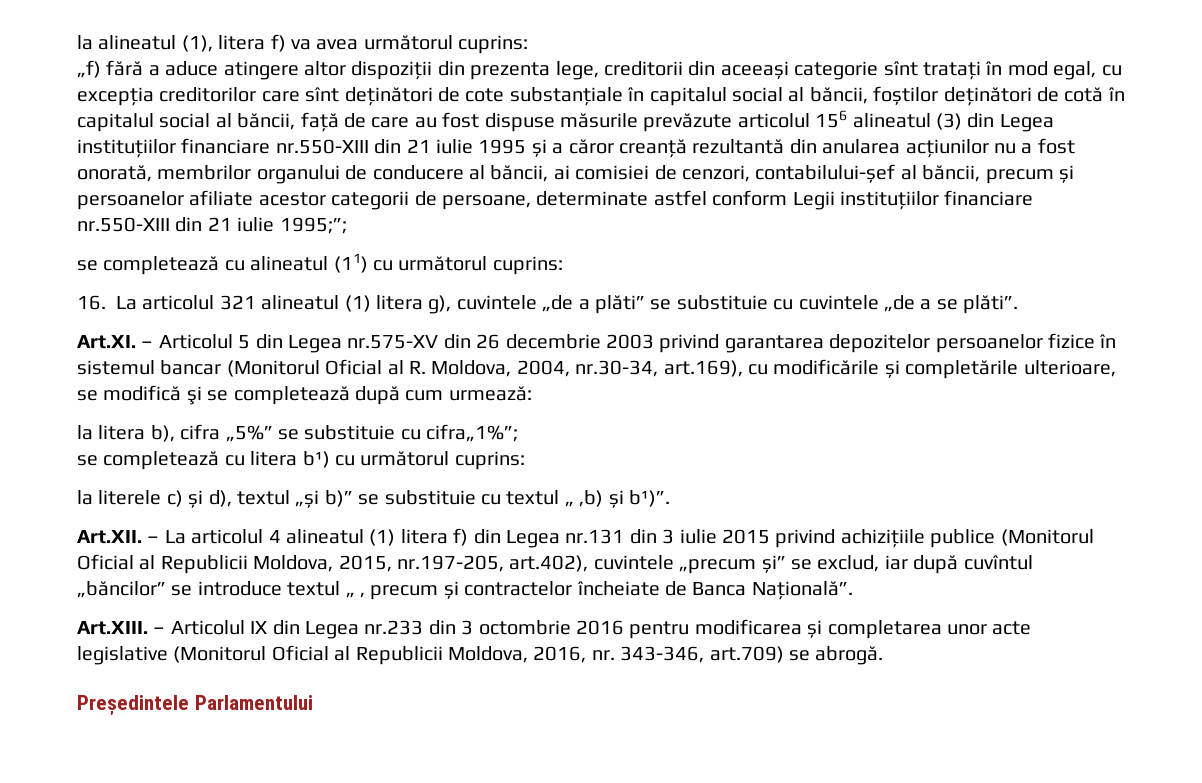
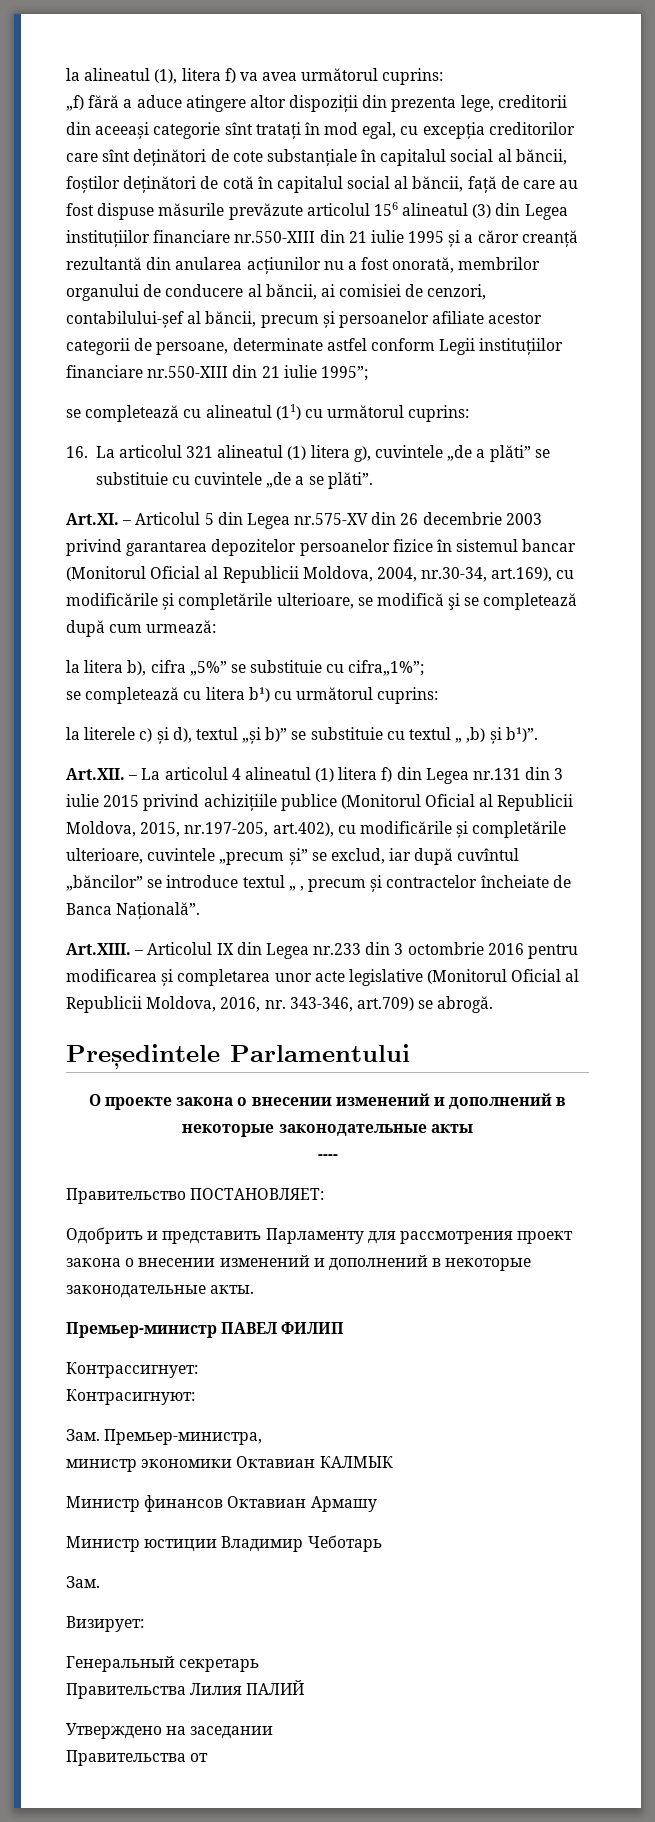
[279,217,347,234] 1995;”; -> [320,366,368,381] 1995”;
[409,361,426,374] R. -> [222,566,299,583] Republicii
(589, 563) none -> [337,821,567,838] [66,848,143,864] cu modificările și completările ulterioare,
(313, 702) none -> [88,1093,567,1110] [182,1124,473,1137] [317,1154,338,1160] [66,1188,325,1204] [66,1227,574,1244] [66,1255,532,1271] [66,1285,255,1298] [66,1322,345,1338] [66,1362,198,1378] [66,1389,195,1405] [66,1429,263,1445] [66,1456,393,1472] [66,1495,377,1512] [66,1535,382,1552] [66,1576,100,1588] [66,1616,144,1632] [66,1656,260,1672] [66,1680,305,1699] [66,1723,274,1739] [66,1750,209,1766] // О проекте закона о внесении изменений и дополнений в некоторые законодательные акты // ---- // Правительство ПОСТАНОВЛЯЕТ: // Одобрить и представить Парламенту для рассмотрения проект закона о внесении изменений и дополнений в некоторые законодательные акты. // Премьер-министр ПАВЕЛ ФИЛИП // Контрассигнует: // Контрасигнуют: // Зам. Премьер-министра, // министр экономики Октавиан КАЛМЫК // Министр финансов Октавиан Армашу // Министр юстиции Владимир Чеботарь // Зам. // Визирует: // Генеральный секретарь // Правительства Лилия ПАЛИЙ // Утверждено на заседании // Правительства от

